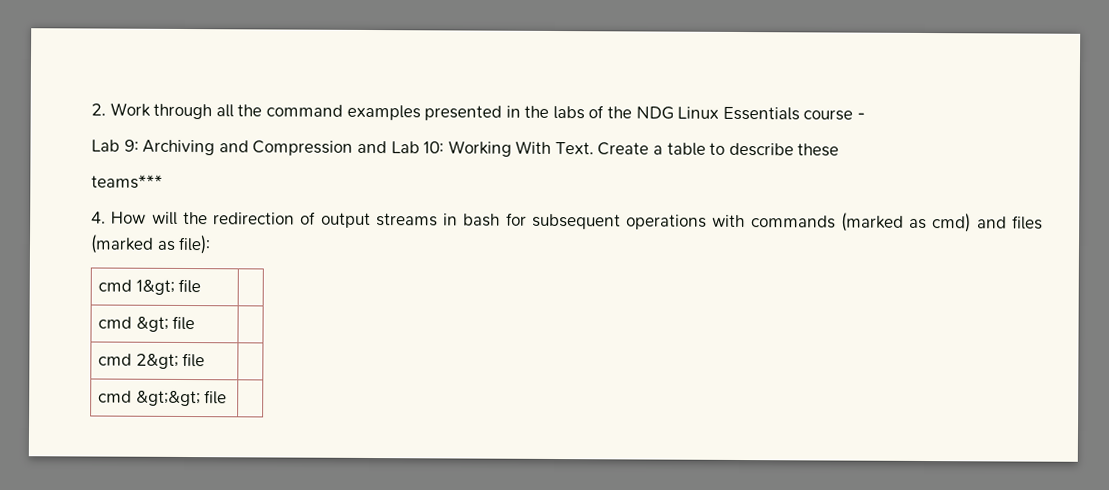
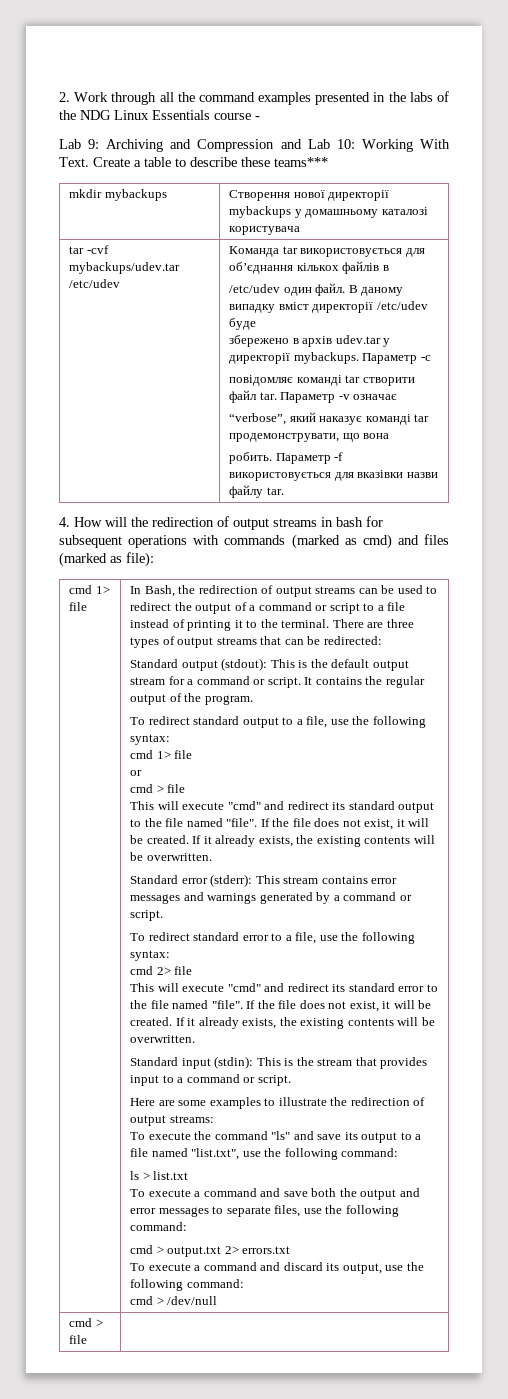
(840, 150) // -> (270, 162) none
(163, 181) none -> [69,189,167,201] [229,190,390,201] [229,206,428,218] [229,226,301,235] [69,245,109,254] [69,262,181,274] [69,279,121,288] [229,246,425,257] [229,261,389,274] [229,283,404,296] [229,301,428,313] [229,318,257,330] [229,335,391,347] [229,352,431,364] [229,375,415,386] [229,390,398,403] [229,412,430,425] [229,433,390,442] [229,452,344,464] [229,470,438,481] [229,485,284,498] // mkdir mybackups | Створення нової директорії mybackups у домашньому каталозі користувача // tar -cvf mybackups/udev.tar /etc/udev | Команда tar використовується для об’єднання кількох файлів в // /etc/udev один файл. В даному випадку вміст директорії /etc/udev буде // збережено в архів udev.tar у директорії mybackups. Параметр -c // повідомляє команді tar створити файл tar. Параметр -v означає // “verbose”, який наказує команді tar продемонструвати, що вона // робить. Параметр -f використовується для вказівки назви файлу tar.
[135,278,202,295] [97,315,196,332] [97,352,206,369] [97,389,228,407] 1&gt; file | // cmd &gt; file | // cmd 2&gt; file | // cmd &gt;&gt; file | -> [95,586,110,594] [69,602,88,611] [130,585,438,597] [130,602,406,614] [130,619,414,631] [130,636,382,648] [130,658,409,671] [130,676,425,688] [130,693,253,705] [130,716,426,728] [130,734,171,745] [130,750,193,759] [130,770,143,776] [130,784,186,793] [130,801,435,813] [130,818,430,830] [130,835,435,847] [130,852,212,861] [130,874,398,887] [130,892,412,904] [130,910,164,921] [130,932,415,944] [130,950,171,961] [130,966,193,975] [130,983,438,992] [130,1000,432,1012] [130,1017,435,1029] [130,1035,196,1043] [130,1056,428,1069] [130,1074,291,1086] [130,1097,426,1109] [130,1115,214,1126] [130,1131,422,1143] [130,1148,399,1160] [130,1171,189,1180] [130,1188,420,1200] [130,1205,399,1217] [130,1222,188,1231] [130,1245,291,1257] [130,1262,424,1274] [130,1279,244,1291] [130,1296,218,1305] [69,1318,103,1327] [69,1335,88,1344] 1> file | In Bash, the redirection of output streams can be used to redirect the output of a command or script to a file instead of printing it to the terminal. There are three types of output streams that can be redirected: // Standard output (stdout): This is the default output stream for a command or script. It contains the regular output of the program. // To redirect standard output to a file, use the following syntax: // cmd 1> file // or // cmd > file // This will execute "cmd" and redirect its standard output to the file named "file". If the file does not exist, it will be created. If it already exists, the existing contents will be overwritten. // Standard error (stderr): This stream contains error messages and warnings generated by a command or script. // To redirect standard error to a file, use the following syntax: // cmd 2> file // This will execute "cmd" and redirect its standard error to the file named "file". If the file does not exist, it will be created. If it already exists, the existing contents will be overwritten. // Standard input (stdin): This is the stream that provides input to a command or script. // Here are some examples to illustrate the redirection of output streams: // To execute the command "ls" and save its output to a file named "list.txt", use the following command: // ls > list.txt // To execute a command and save both the output and error messages to separate files, use the following command: // cmd > output.txt 2> errors.txt // To execute a command and discard its output, use the following command: // cmd > /dev/null // cmd > file |

